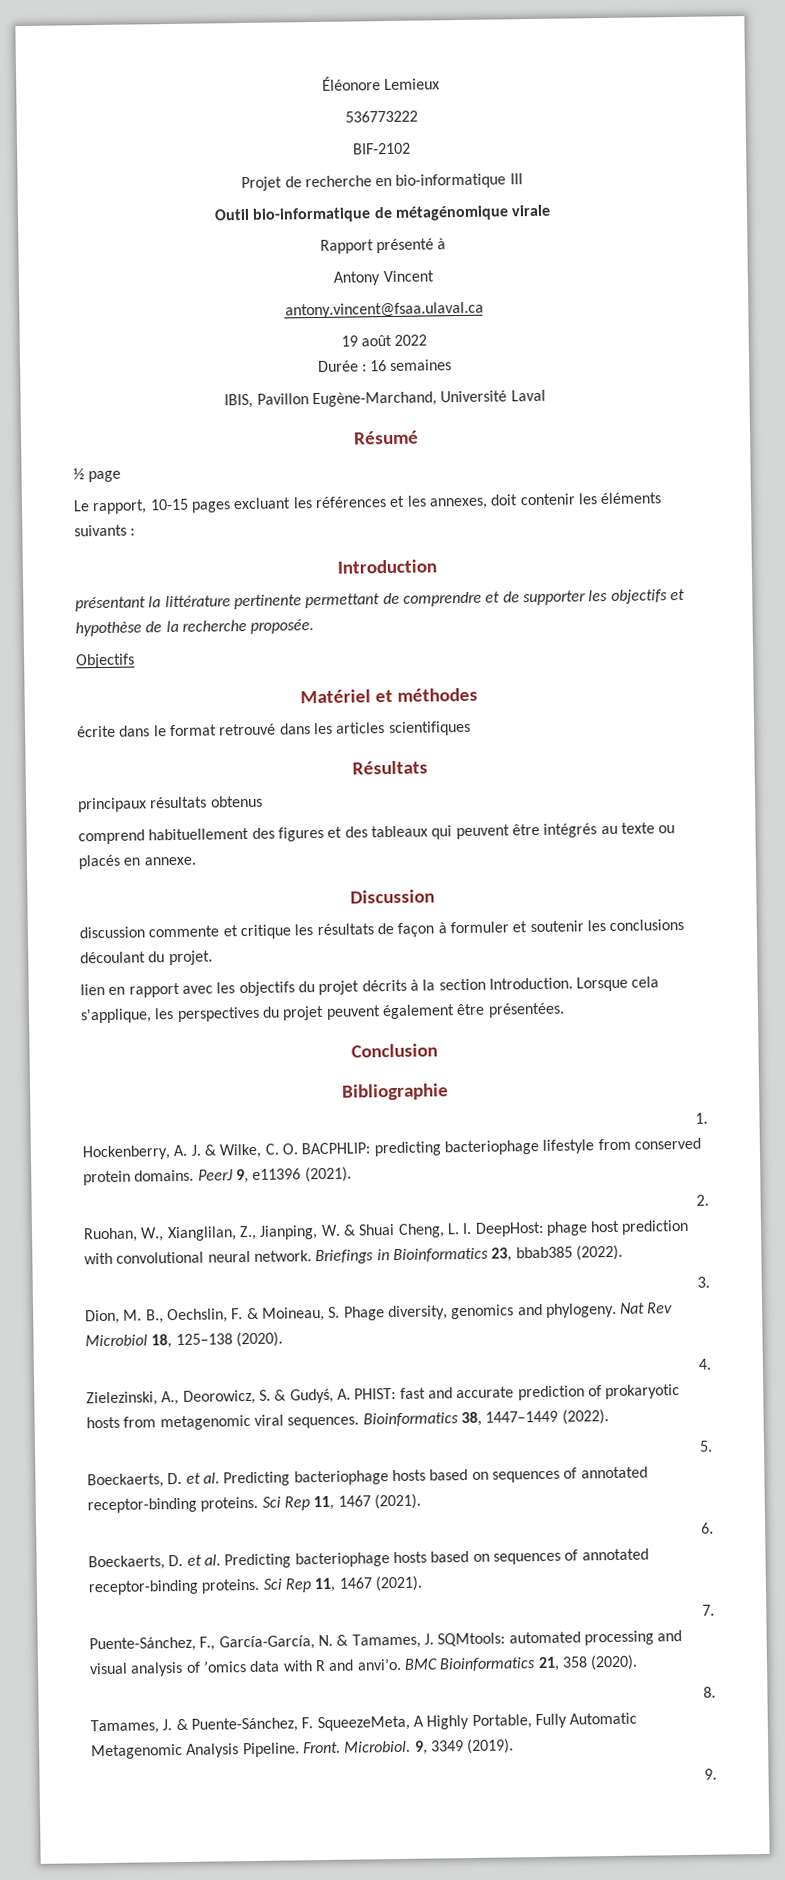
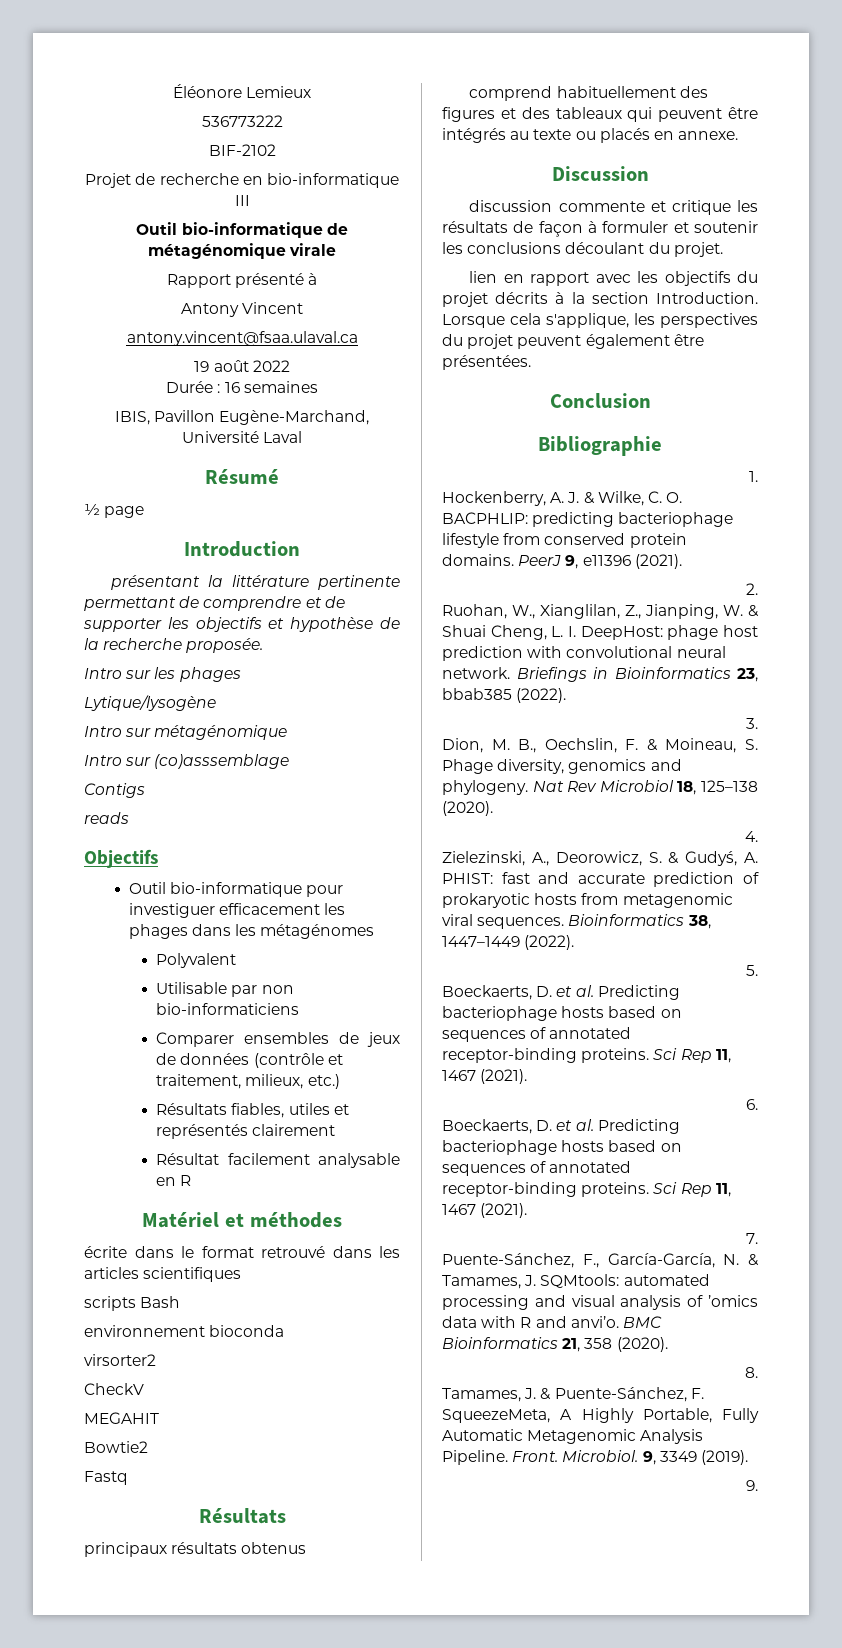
[73,492,663,515] [74,524,136,537] // Le rapport, 10-15 pages excluant les références et les annexes, doit contenir les éléments suivants : -> (145, 512) none
[76,653,135,669] Objectifs -> [84,667,241,682] [84,695,216,711] [84,725,288,740] [84,754,290,769] [84,783,145,798] [84,812,129,824] [84,849,158,868] [128,882,343,897] [128,903,345,918] [128,924,375,939] [156,953,237,968] [156,982,294,997] [156,1003,300,1015] [156,1032,400,1047] [156,1053,343,1068] [156,1074,340,1089] [156,1103,349,1118] [156,1124,336,1139] [156,1153,400,1168] [156,1175,192,1186] Intro sur les phages // Lytique/lysogène // Intro sur métagénomique // Intro sur (co)asssemblage // Contigs // reads // Objectifs // Outil bio-informatique pour investiguer efficacement les phages dans les métagénomes // Polyvalent // Utilisable par non bio-informaticiens // Comparer ensembles de jeux de données (contrôle et traitement, milieux, etc.) // Résultats fiables, utiles et représentés clairement // Résultat facilement analysable en R
(471, 728) none -> [84,1296,181,1311] [84,1325,285,1337] [84,1354,156,1366] [84,1383,144,1395] [84,1412,159,1424] [84,1441,148,1453] [84,1471,128,1485] // scripts Bash // environnement bioconda // virsorter2 // CheckV // MEGAHIT // Bowtie2 // Fastq

